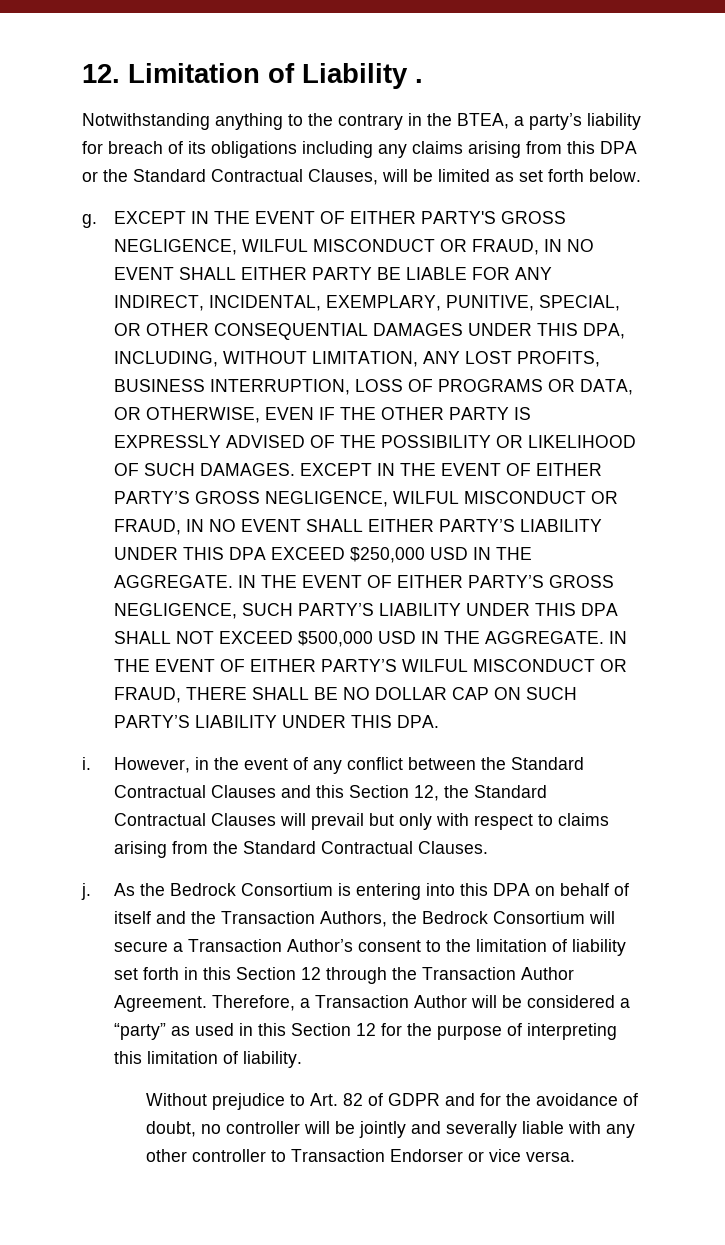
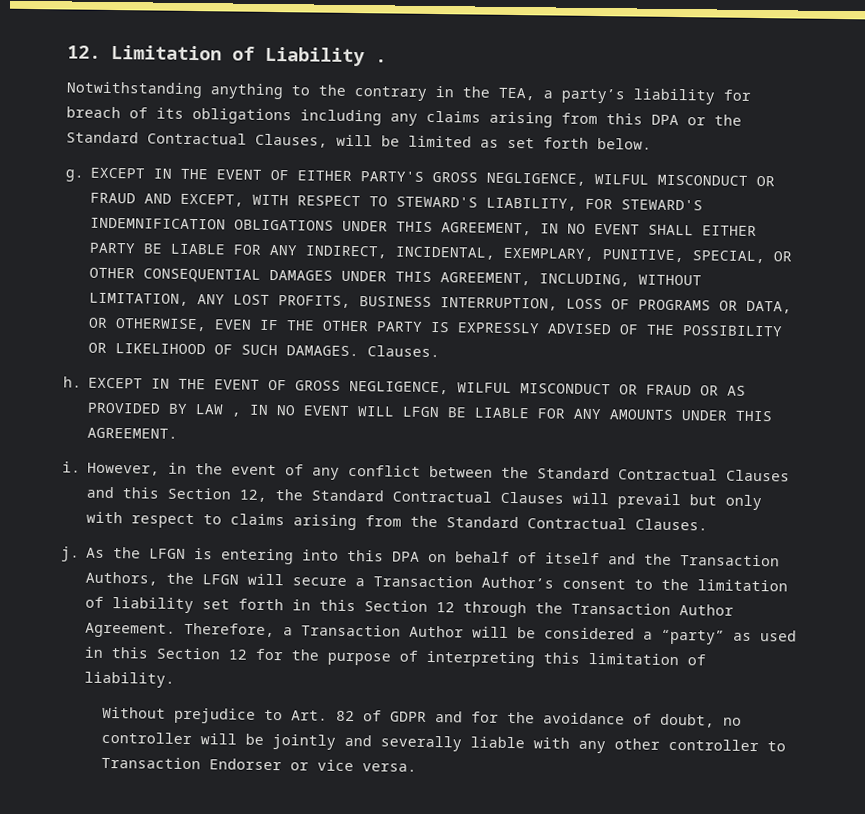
[457,113,509,129] BTEA, -> [498,87,535,101] TEA,
[472,239,540,255] FRAUD, -> [90,192,704,211] [90,217,533,236] FRAUD AND EXCEPT, WITH RESPECT TO STEWARD'S LIABILITY, FOR STEWARD'S INDEMNIFICATION OBLIGATIONS UNDER THIS AGREEMENT,
[583,323,626,339] DPA, -> [440,272,532,286] AGREEMENT,
[300,463,603,476] [114,491,619,507] [114,519,603,535] [114,547,533,563] [114,575,615,588] [114,603,619,619] [114,631,628,647] [114,659,628,672] [114,687,578,703] [114,715,440,728] EXCEPT IN THE EVENT OF EITHER PARTY’S GROSS NEGLIGENCE, WILFUL MISCONDUCT OR FRAUD, IN NO EVENT SHALL EITHER PARTY’S LIABILITY UNDER THIS DPA EXCEED $250,000 USD IN THE AGGREGATE. IN THE EVENT OF EITHER PARTY’S GROSS NEGLIGENCE, SUCH PARTY’S LIABILITY UNDER THIS DPA SHALL NOT EXCEED $500,000 USD IN THE AGGREGATE. IN THE EVENT OF EITHER PARTY’S WILFUL MISCONDUCT OR FRAUD, THERE SHALL BE NO DOLLAR CAP ON SUCH PARTY’S LIABILITY UNDER THIS DPA. -> [367,345,441,358] [63,376,747,396] [87,402,773,422] [87,427,179,439] Clauses. // h. EXCEPT IN THE EVENT OF GROSS NEGLIGENCE, WILFUL MISCONDUCT OR FRAUD OR AS PROVIDED BY LAW , IN NO EVENT WILL LFGN BE LIABLE FOR ANY AMOUNTS UNDER THIS AGREEMENT.
[170,883,334,896] Bedrock Consortium -> [149,548,187,559] LFGN
[422,911,586,924] Bedrock Consortium -> [202,574,240,585] LFGN

